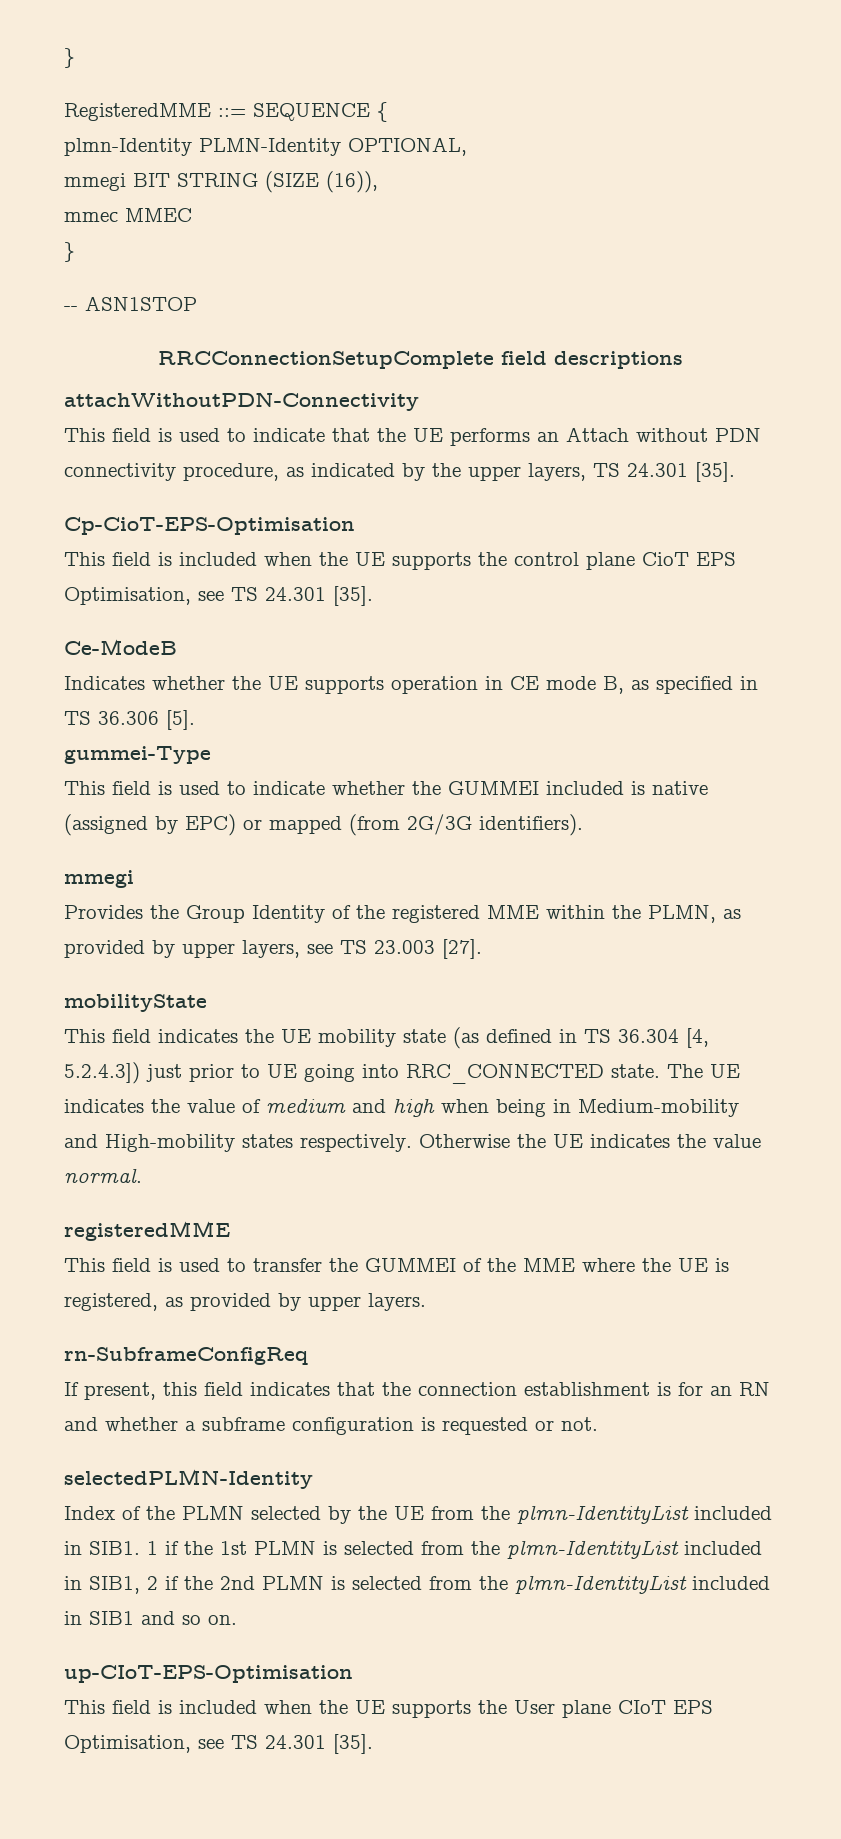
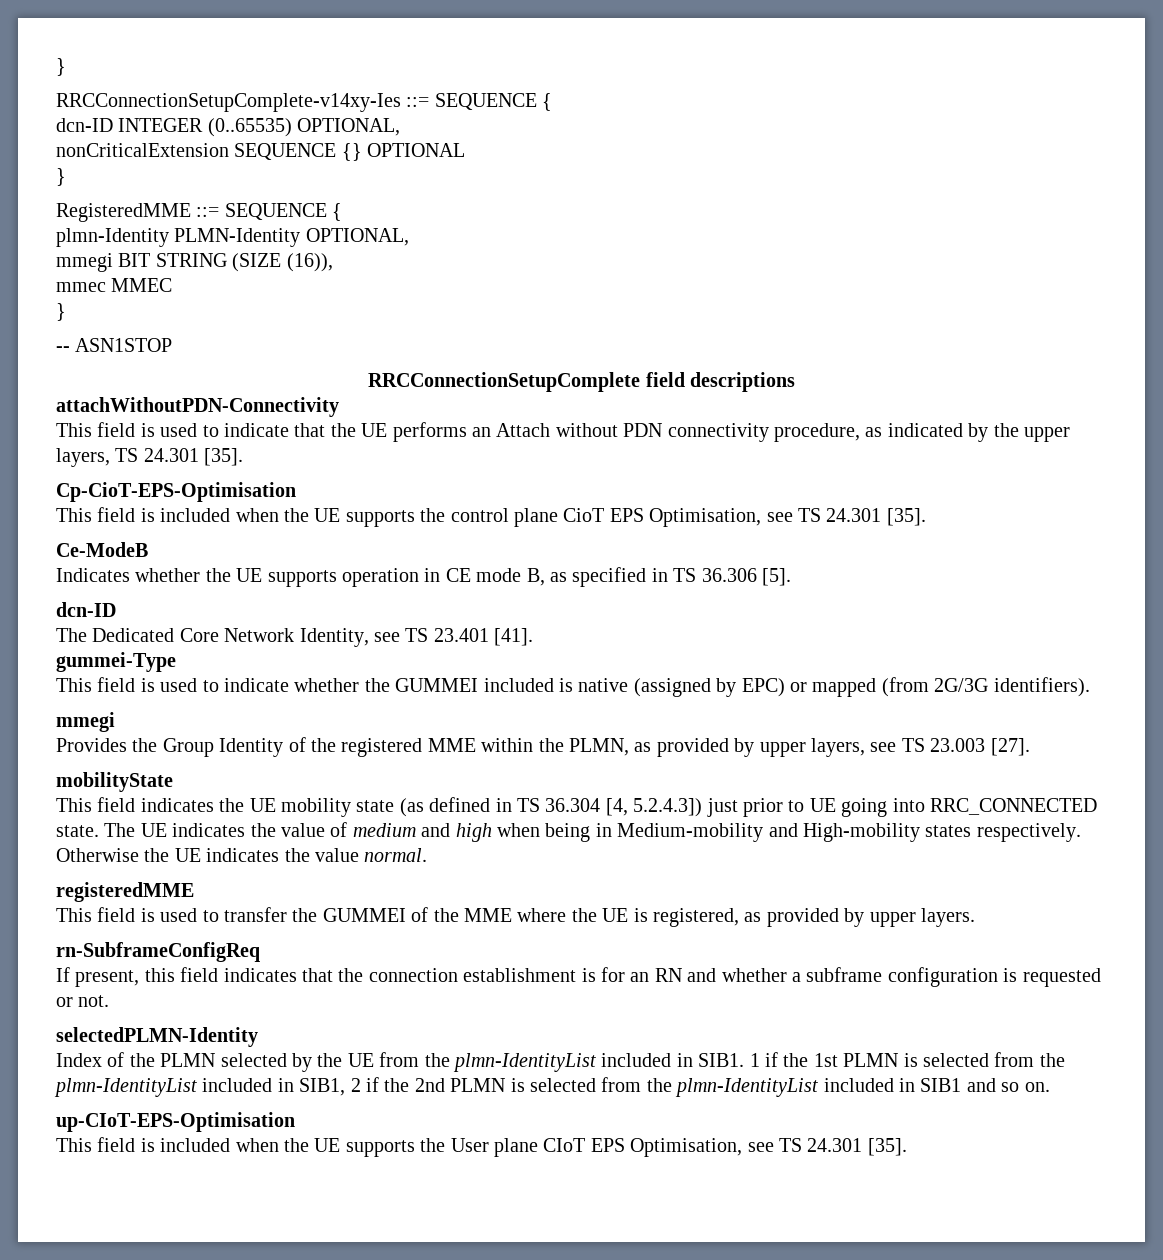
[64,48,75,68] } -> [56,58,66,76] [56,93,553,112] [56,118,401,137] [56,143,466,161] [56,168,66,186] } // RRCConnectionSetupComplete-v14xy-Ies ::= SEQUENCE { // dcn-ID INTEGER (0..65535) OPTIONAL, // nonCriticalExtension SEQUENCE {} OPTIONAL // }
(195, 720) none -> [56,602,116,617] [56,628,534,647] // dcn-ID // The Dedicated Core Network Identity, see TS 23.401 [41].

